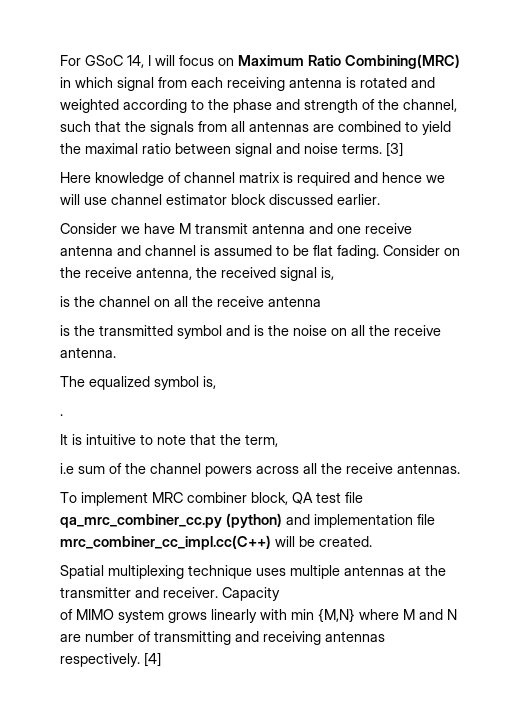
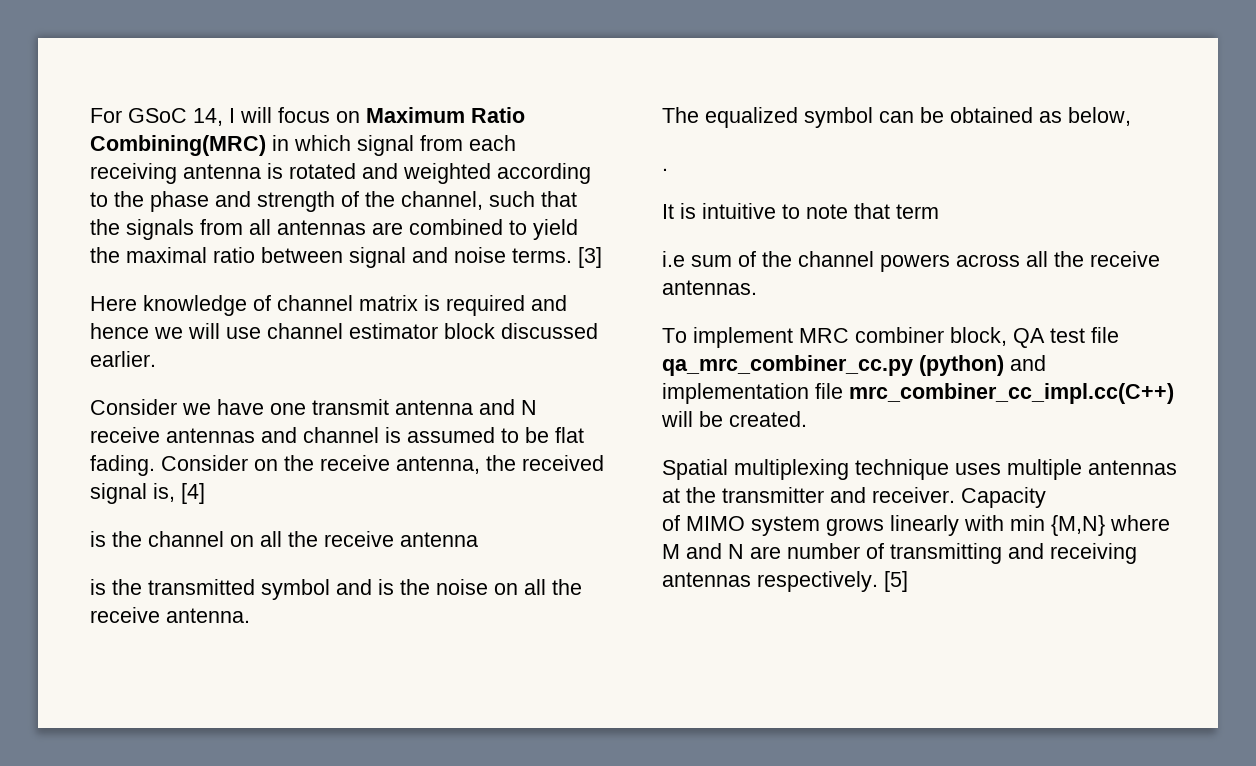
[179,223,191,234] M -> [270,403,306,415] one
[337,223,412,234] [60,245,113,256] one receive antenna -> [521,400,537,415] [90,427,255,443] N receive antennas
(334, 273) none -> [181,483,205,504] [4]
[203,376,216,389] is, -> [879,107,1131,126] can be obtained as below,
[220,434,278,447] the term, -> [896,204,939,219] term
[144,652,161,667] [4] -> [884,571,908,592] [5]

